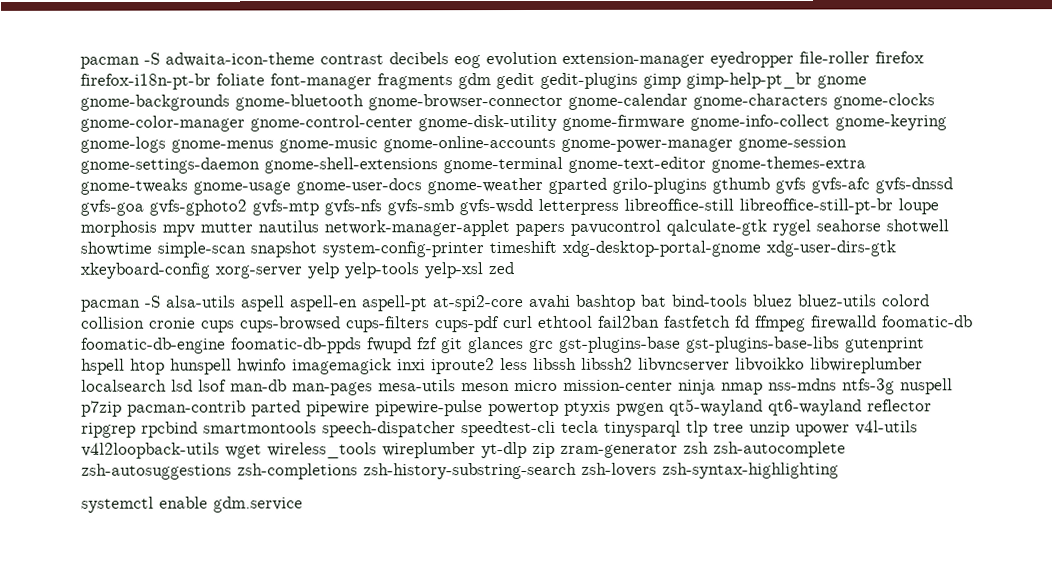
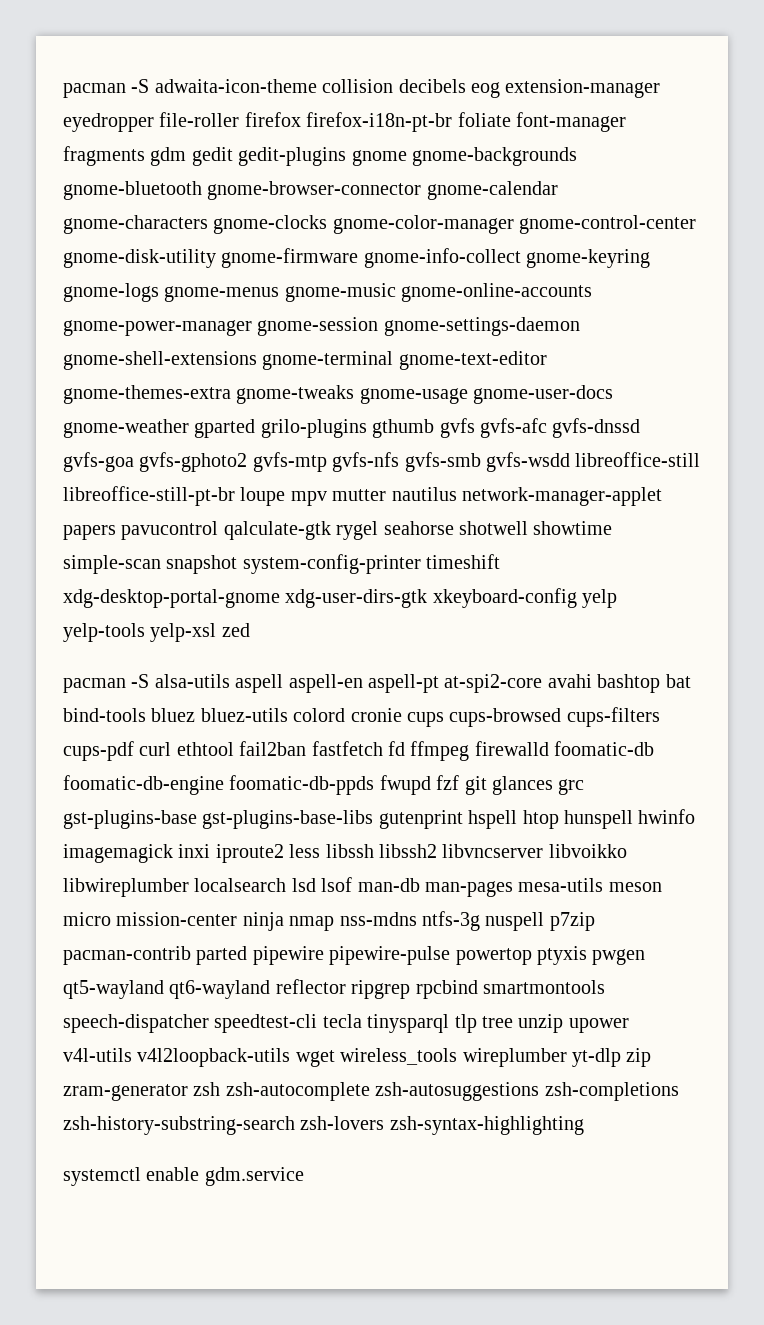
[320,54,384,65] contrast -> [322,79,394,93] collision
[486,51,558,67] evolution -> (500, 90) none
[643,72,812,89] gimp gimp-help-pt_br -> (347, 156) none
[538,198,619,215] letterpress -> (570, 462) none
[80,220,157,237] morphosis -> (286, 496) none
[215,265,302,279] xorg-server -> (577, 598) none
[81,316,145,329] collision -> (346, 715) none

